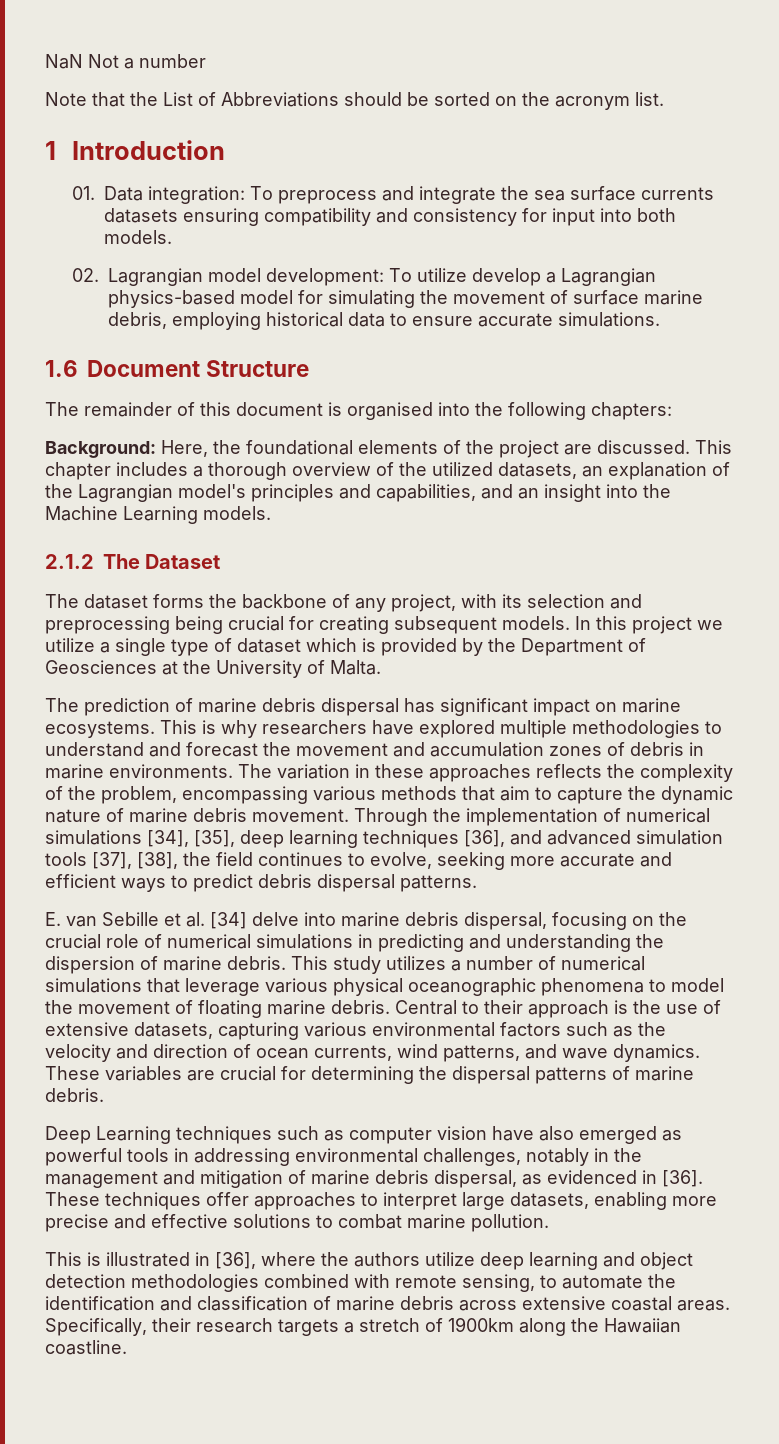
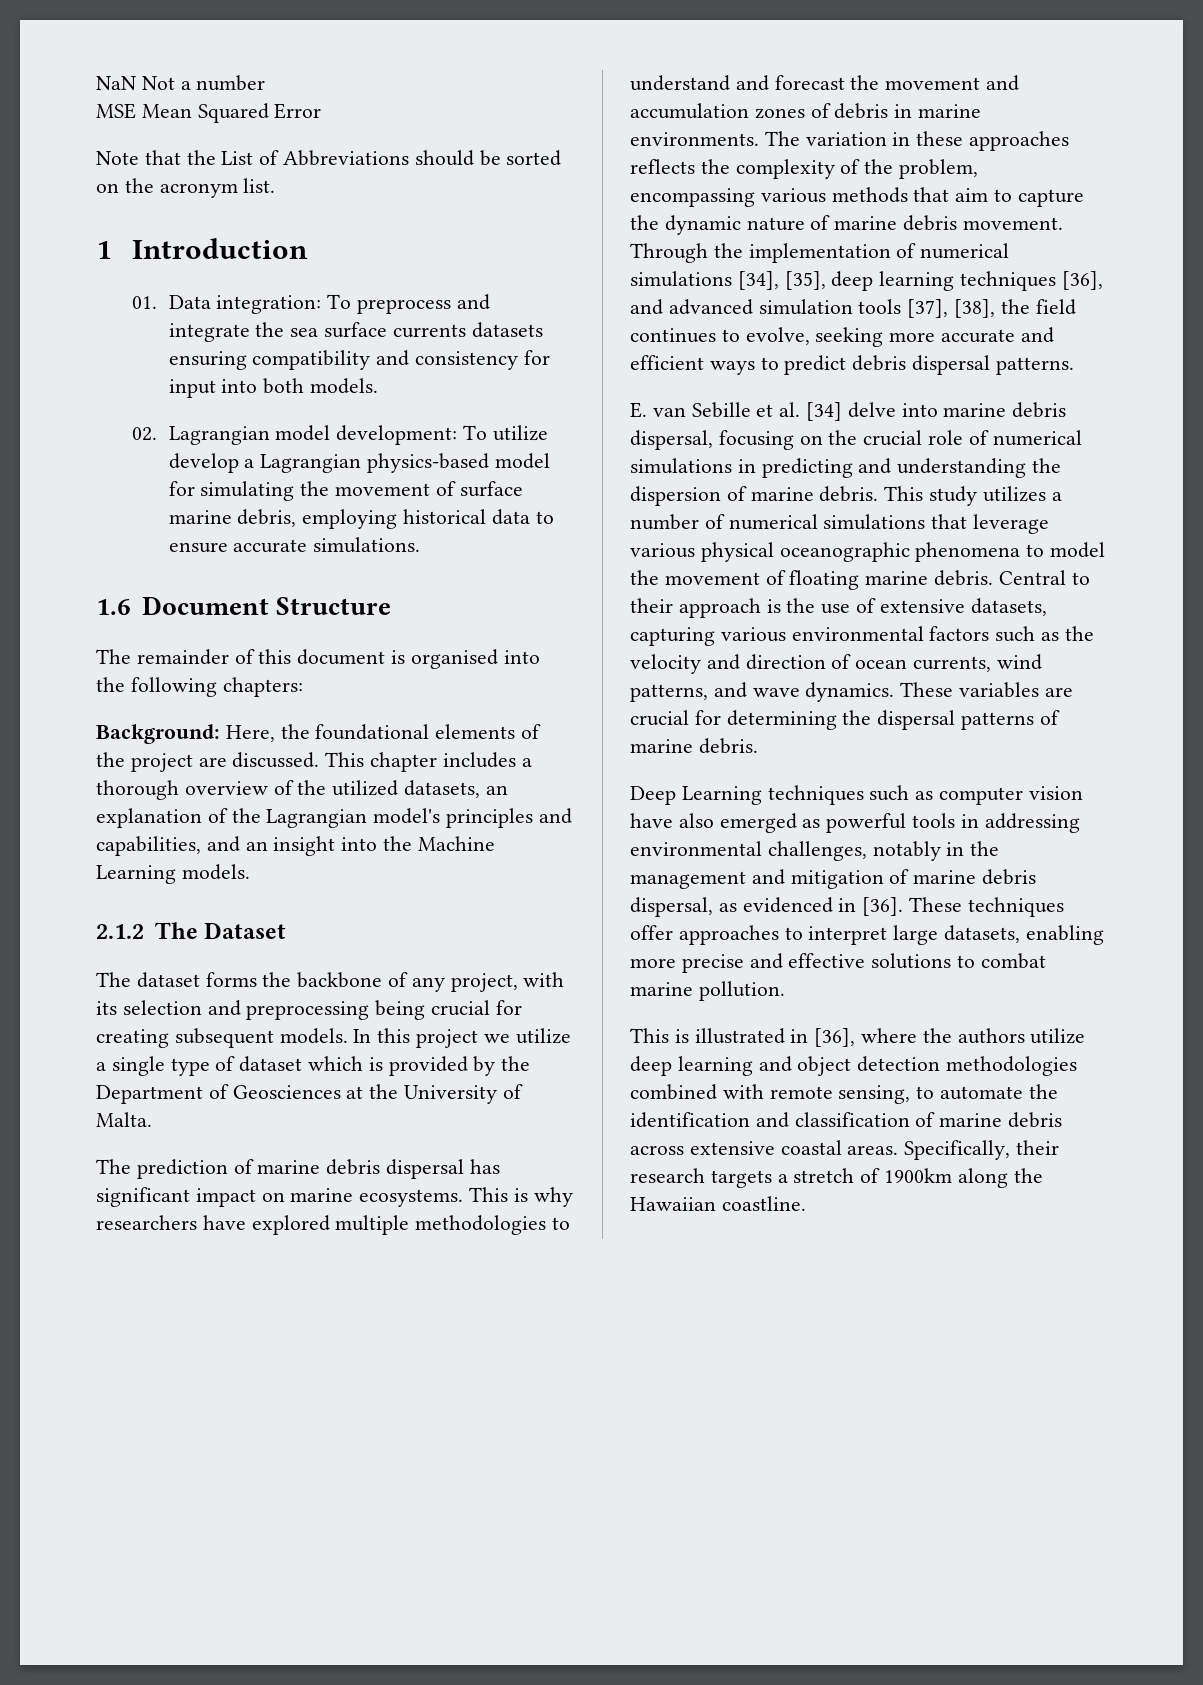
(206, 61) none -> [96,103,322,123] // MSE Mean Squared Error

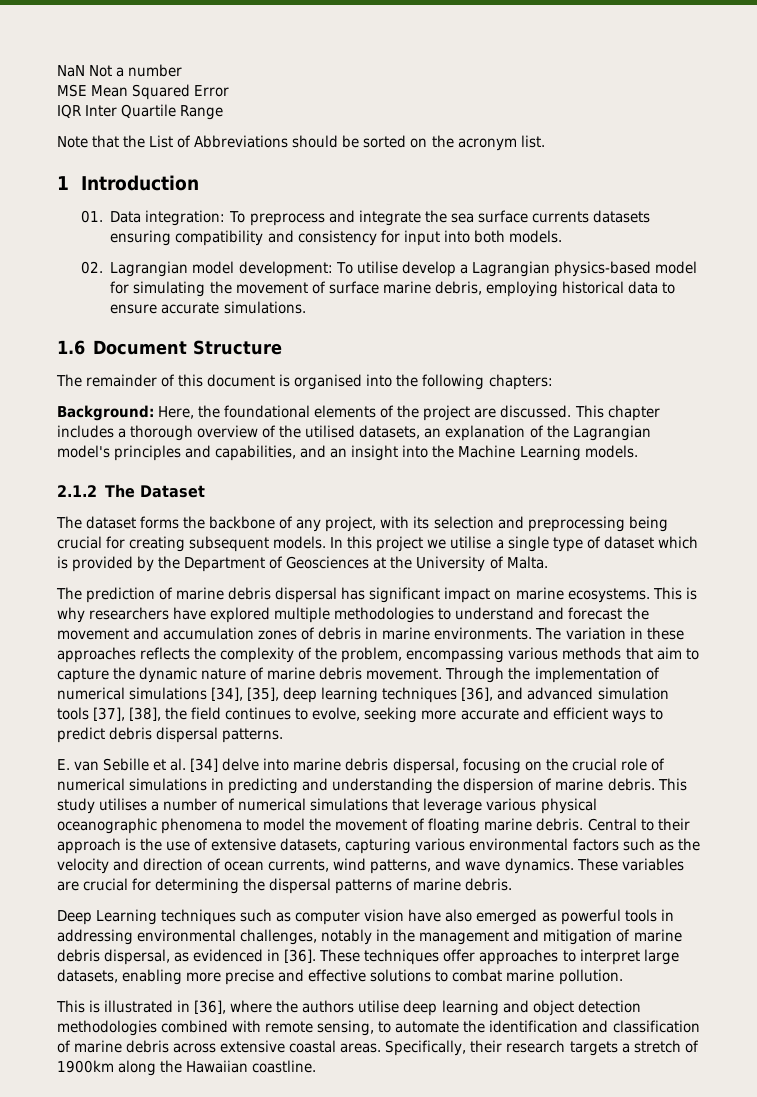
(322, 111) none -> [57,104,224,120] // IQR Inter Quartile Range
[492,425,548,441] utilize -> [356,261,398,274] utilise
[332,780,399,796] utilized -> [305,425,356,438] utilised
[515,1028,571,1044] utilize -> [450,536,492,549] utilise
[982,486,1046,502] utilizes -> [99,798,148,811] utilises
[1030,1028,1086,1044] utilize -> [358,1000,400,1013] utilise

